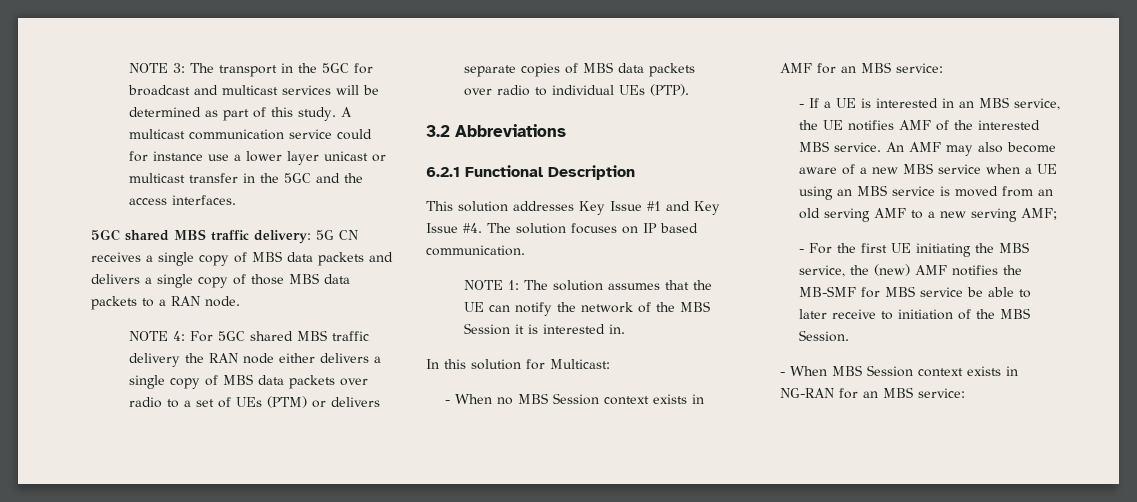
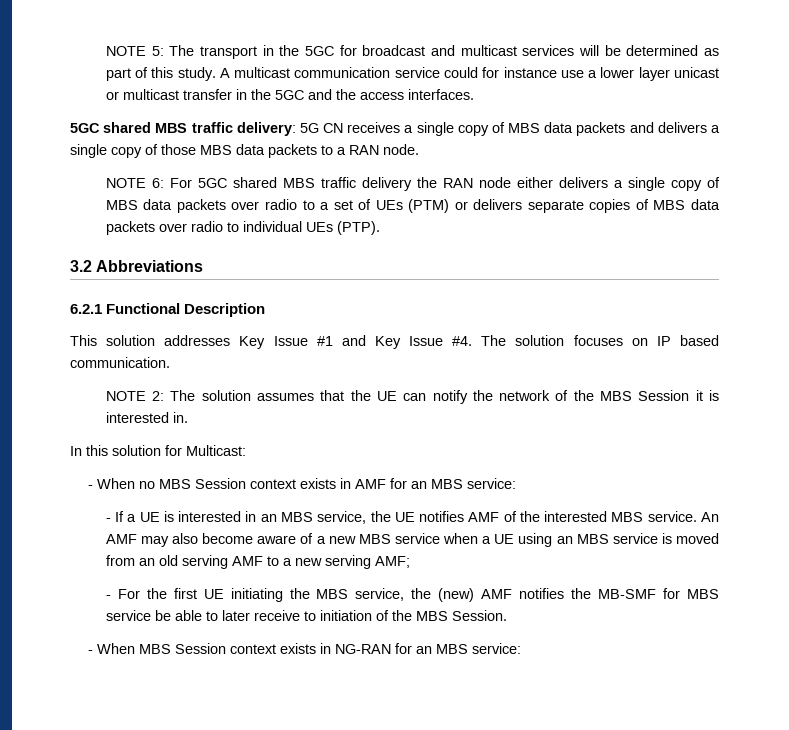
[129,63,186,73] NOTE 3: -> [105,46,164,56] NOTE 5:
[173,331,186,341] 4: -> [151,178,164,188] 6:
[508,280,520,290] 1: -> [152,391,165,401] 2:

